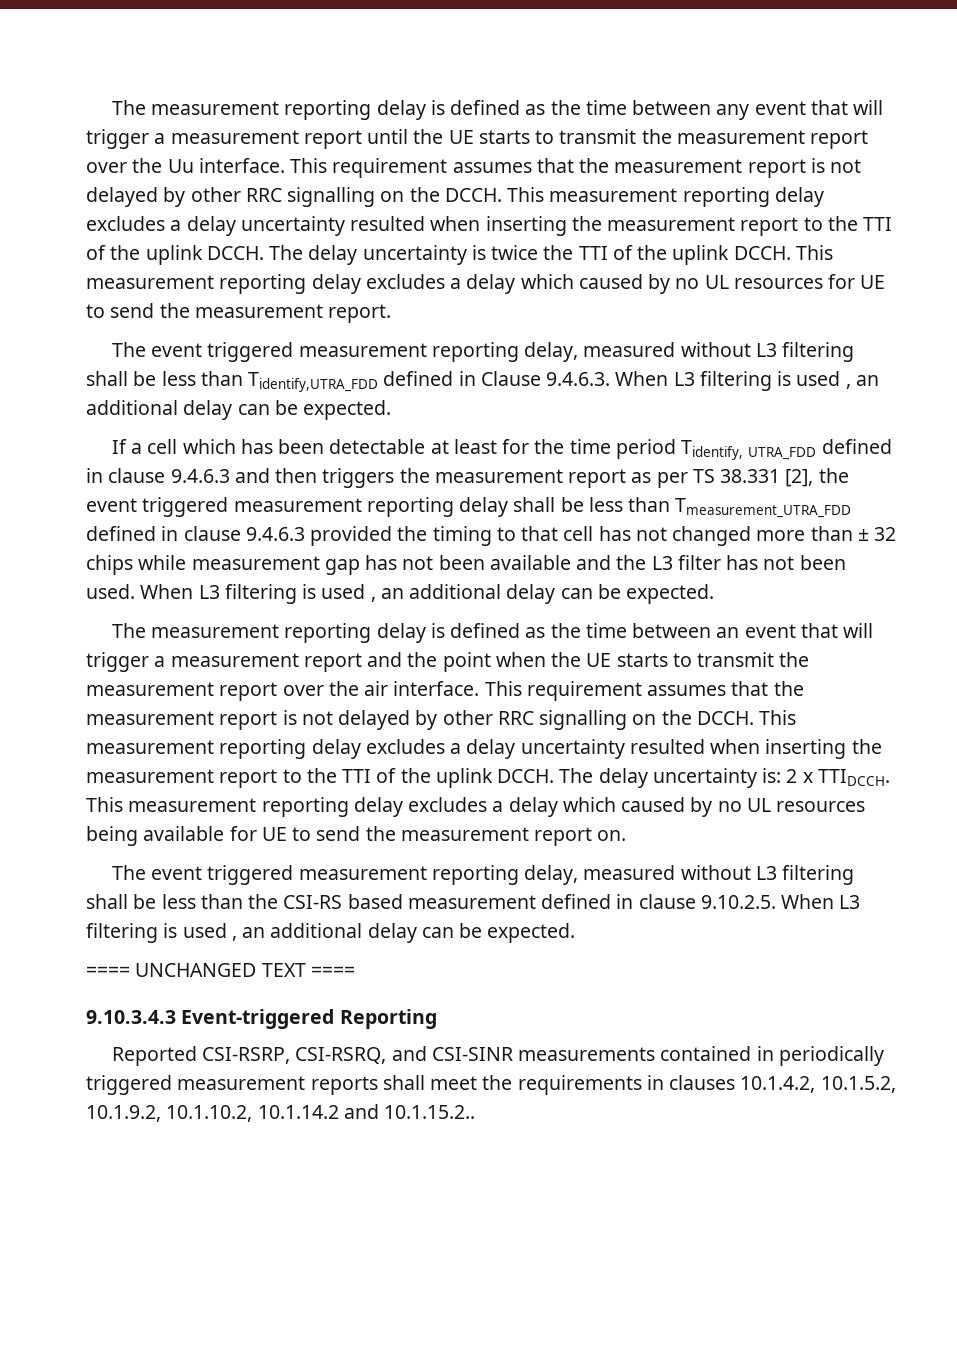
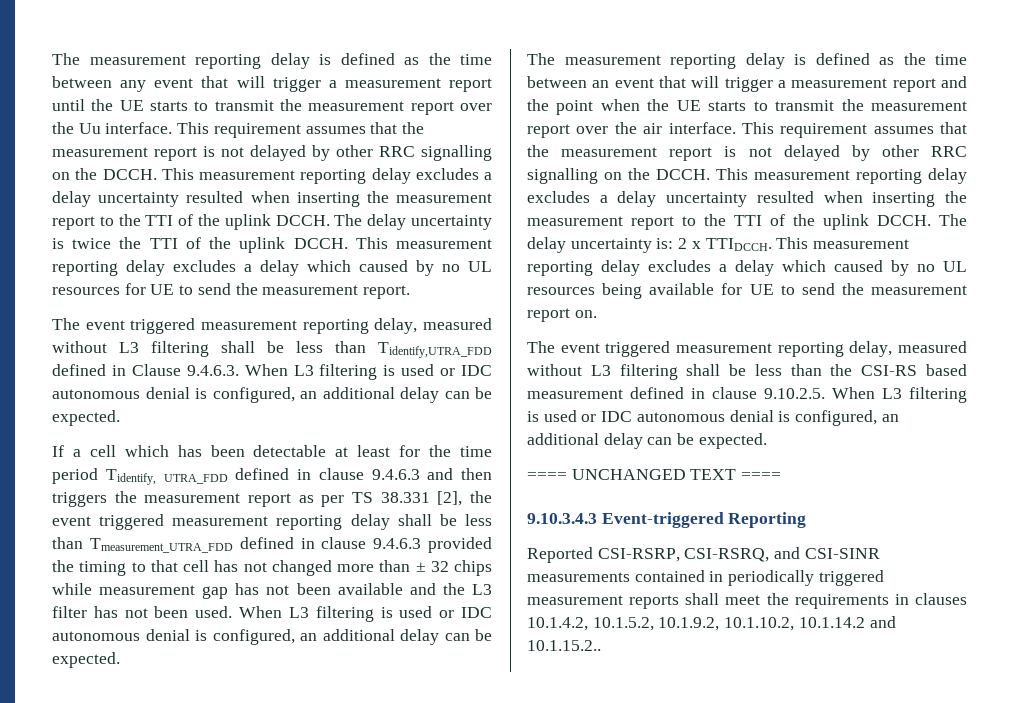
[845,384,851,389] , -> [440,365,492,376] [52,387,295,403] or IDC autonomous denial is configured,
[370,597,376,602] , -> [439,607,492,618] [52,629,295,645] or IDC autonomous denial is configured,
[231,936,237,941] , -> [581,410,878,426] or IDC autonomous denial is configured,

